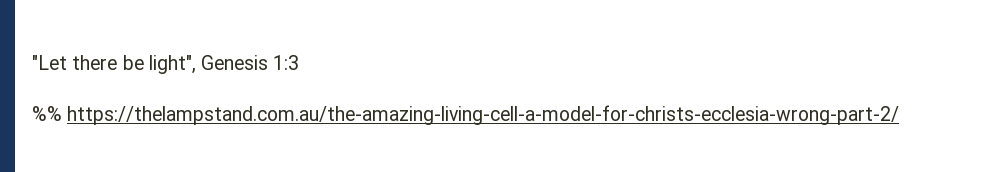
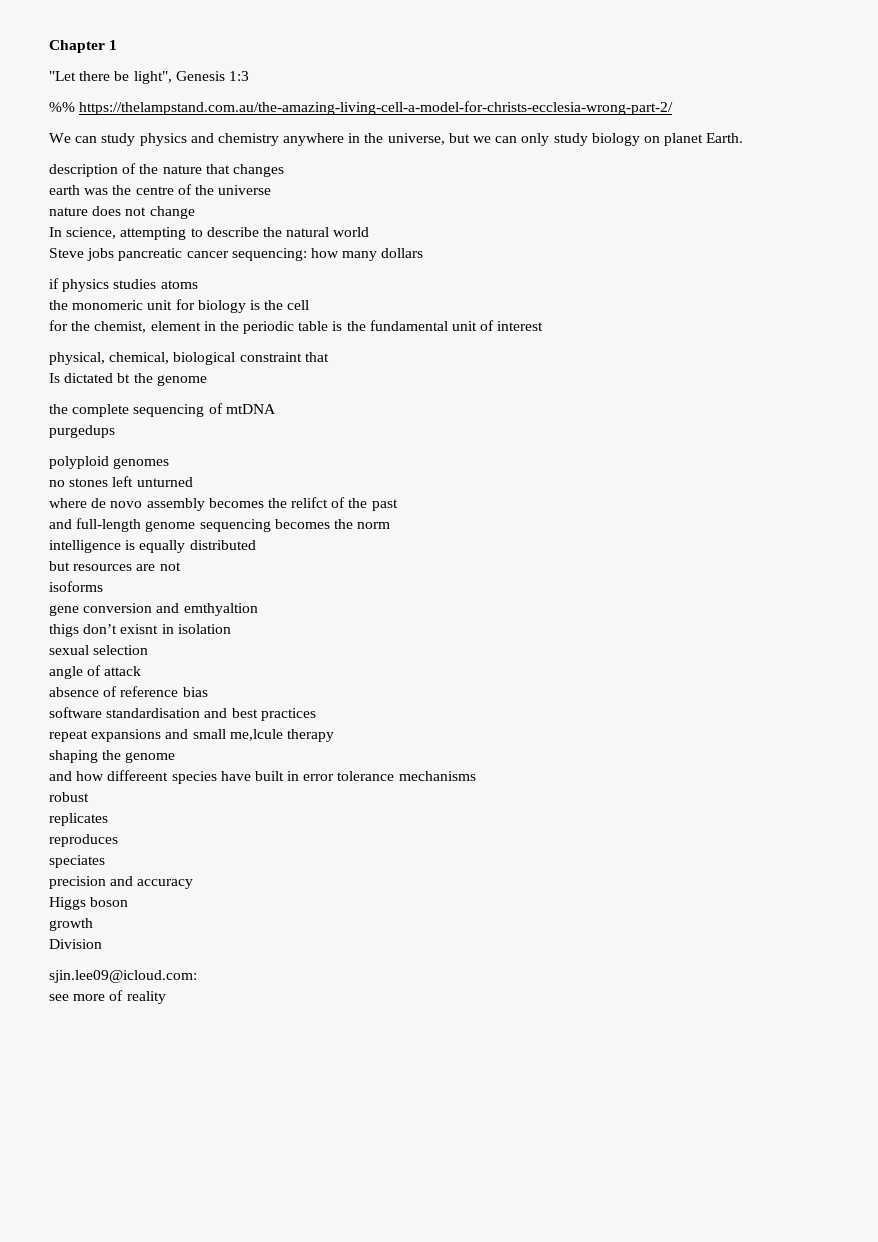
(32, 62) none -> [49,40,118,53] Chapter 1 //
(900, 115) none -> [49,133,744,146] [49,163,284,177] [49,184,272,195] [49,206,195,219] [49,227,370,240] [49,248,424,261] [49,278,198,292] [49,299,310,313] [49,320,544,334] [49,352,329,365] [49,373,207,386] [49,403,276,417] [49,425,115,438] [49,456,170,469] [49,476,193,487] [49,497,398,511] [49,518,391,532] [49,540,256,553] [49,561,181,571] [49,581,103,592] [49,603,258,616] [49,624,231,637] [49,645,149,655] [49,665,142,679] [49,686,208,697] [49,707,316,721] [49,729,334,742] [49,750,176,763] [49,770,476,784] [49,792,89,802] [49,813,108,826] [49,834,118,847] [49,855,105,868] [49,876,194,889] [49,897,129,910] [49,918,93,931] [49,939,102,949] [49,970,197,983] [49,990,166,1004] // We can study physics and chemistry anywhere in the universe, but we can only study biology on planet Earth. // description of the nature that changes // earth was the centre of the universe // nature does not change // In science, attempting to describe the natural world // Steve jobs pancreatic cancer sequencing: how many dollars // if physics studies atoms // the monomeric unit for biology is the cell // for the chemist, element in the periodic table is the fundamental unit of interest // physical, chemical, biological constraint that // Is dictated bt the genome // the complete sequencing of mtDNA // purgedups // polyploid genomes // no stones left unturned // where de novo assembly becomes the relifct of the past // and full-length genome sequencing becomes the norm // intelligence is equally distributed // but resources are not // isoforms // gene conversion and emthyaltion // thigs don’t exisnt in isolation // sexual selection // angle of attack // absence of reference bias // software standardisation and best practices // repeat expansions and small me,lcule therapy // shaping the genome // and how differeent species have built in error tolerance mechanisms // robust // replicates // reproduces // speciates // precision and accuracy // Higgs boson // growth // Division // sjin.lee09@icloud.com: // see more of reality

